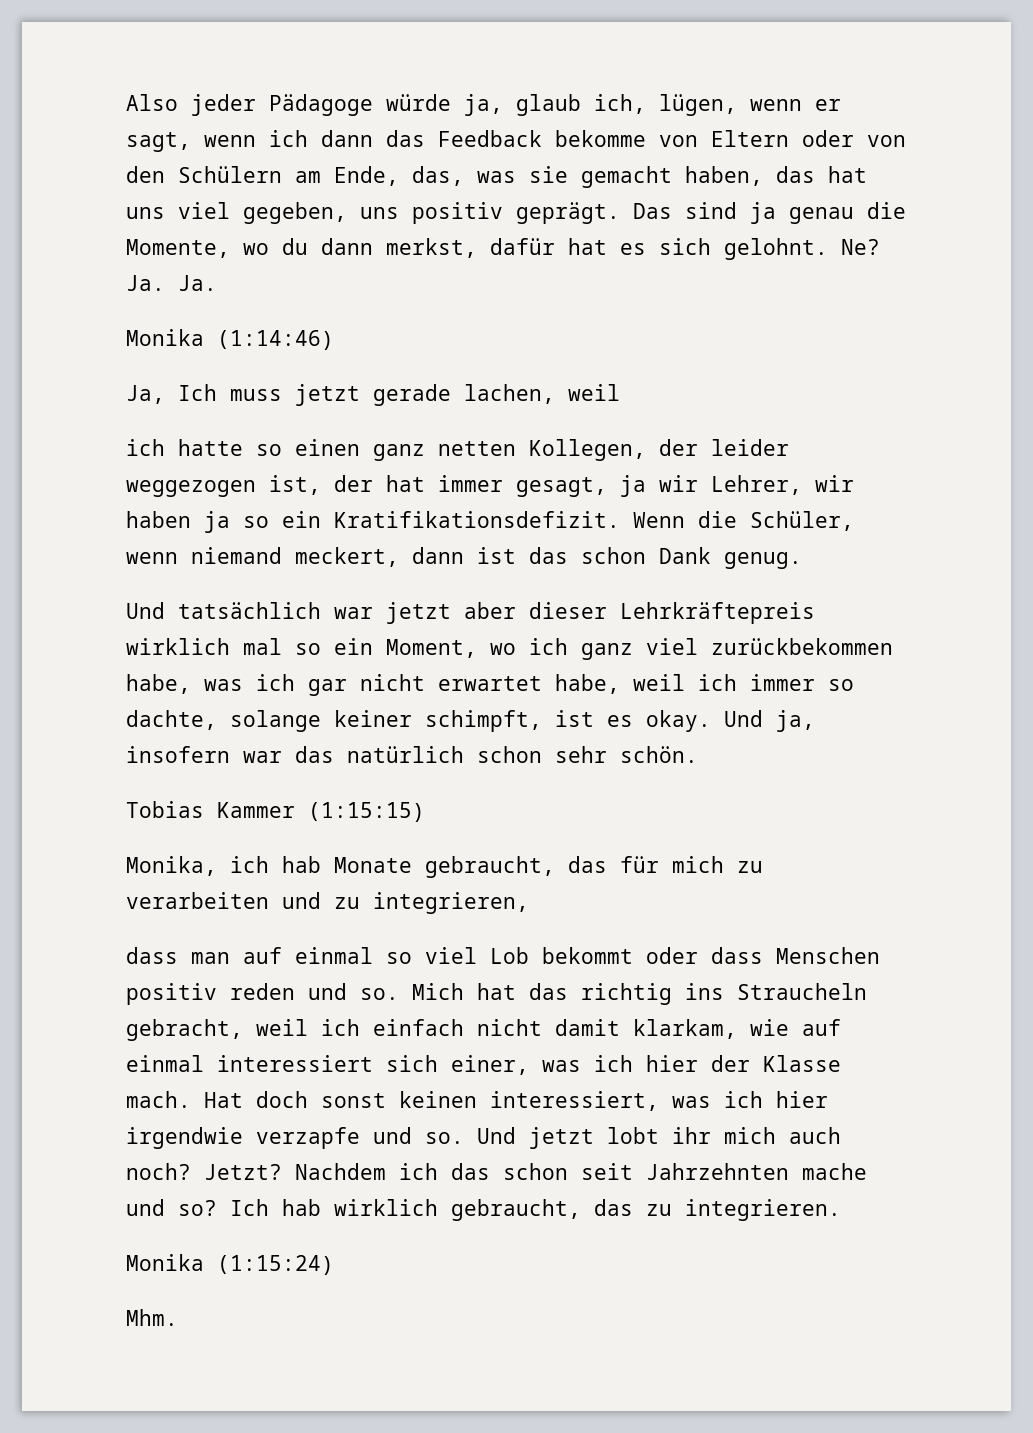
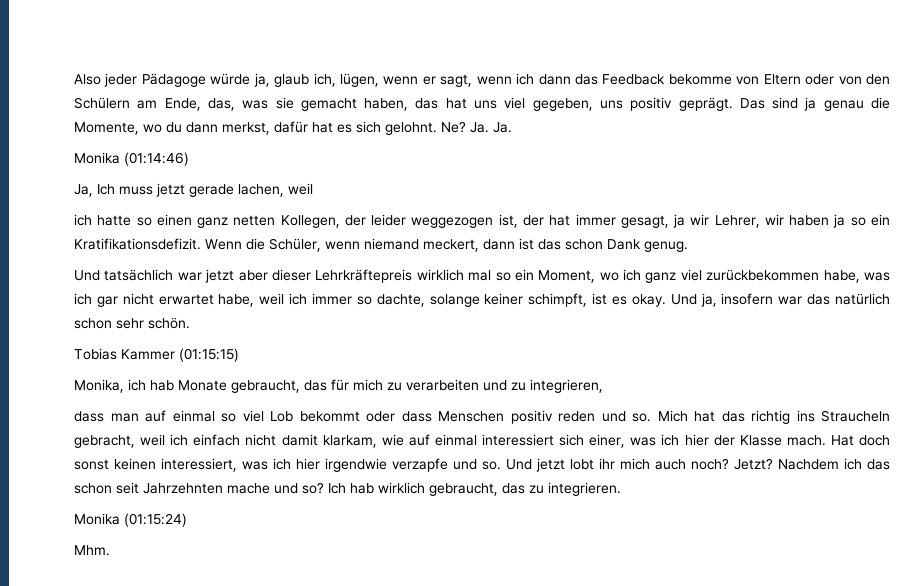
[217,330,334,350] (1:14:46) -> [124,152,189,166] (01:14:46)
[308,802,425,822] (1:15:15) -> [179,348,239,362] (01:15:15)
[217,1255,334,1275] (1:15:24) -> [124,513,187,527] (01:15:24)

